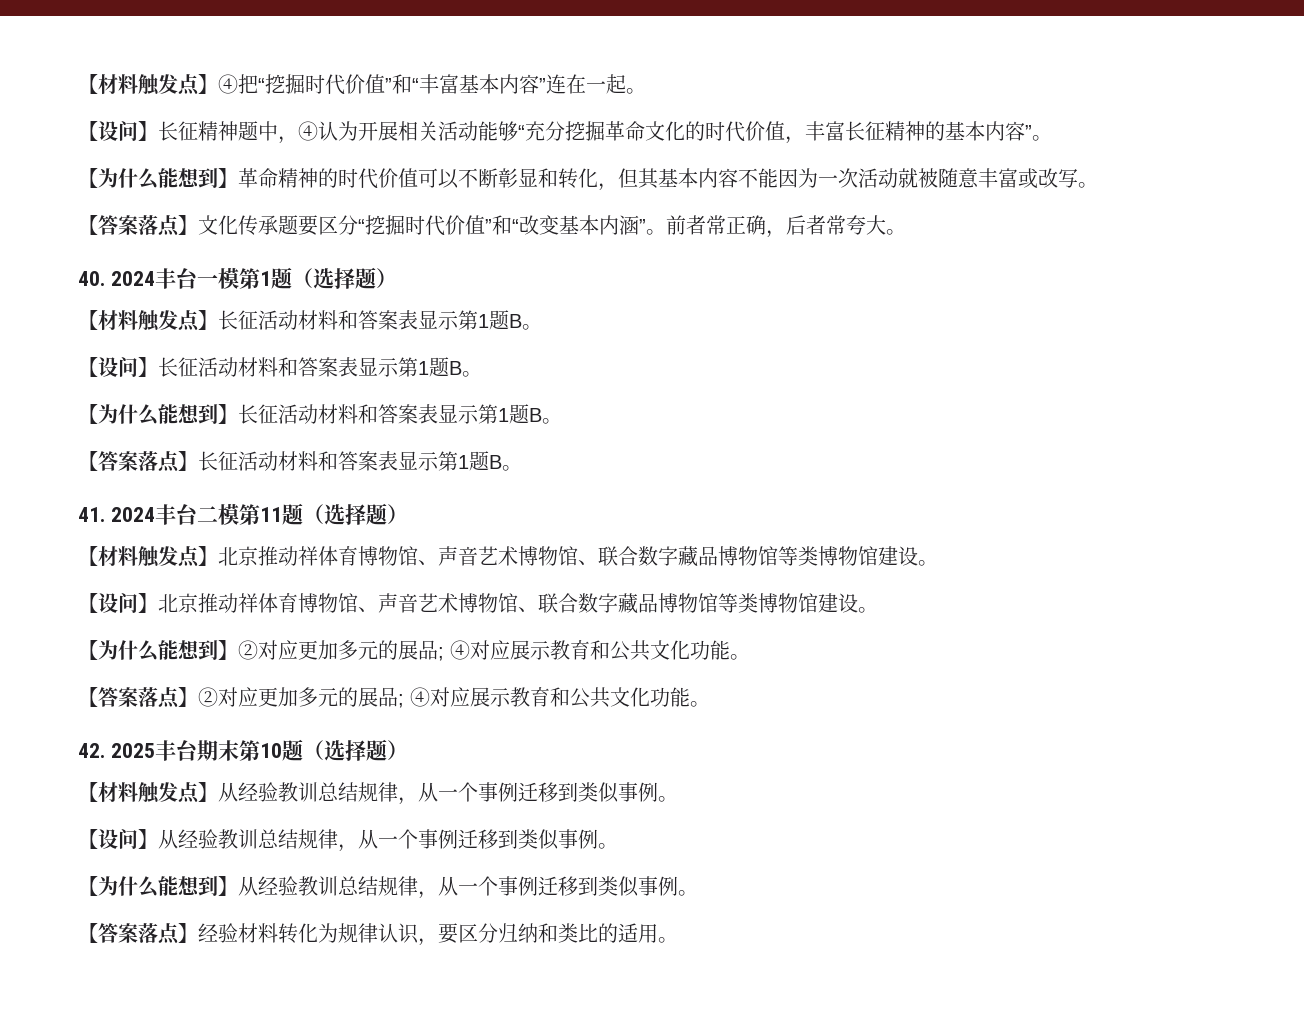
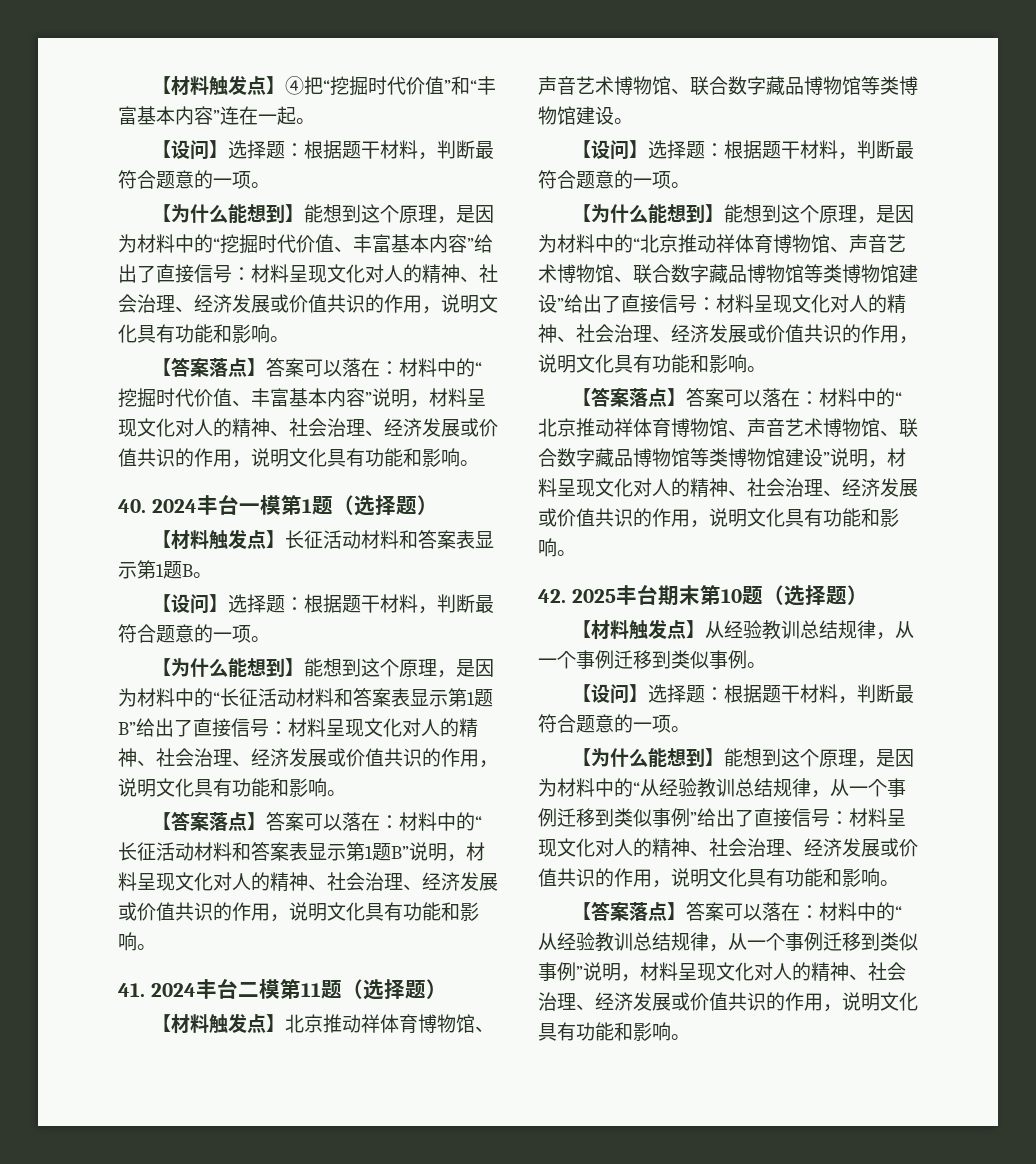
[158,121,1052,144] [78,168,1098,191] [78,215,886,238] 长征精神题中，④认为开展相关活动能够“充分挖掘革命文化的时代价值，丰富长征精神的基本内容”。 // 【为什么能想到】革命精神的时代价值可以不断彰显和转化，但其基本内容不能因为一次活动就被随意丰富或改写。 // 【答案落点】文化传承题要区分“挖掘时代价值”和“改变基本内涵”。前者常正确，后者常夸大 -> [227,140,494,160] [118,170,270,189] [151,204,494,224] [118,234,493,254] [118,264,498,283] [118,294,498,314] [118,324,289,343] [151,357,482,377] [118,388,486,408] [118,418,498,437] [118,448,460,468] 选择题：根据题干材料，判断最符合题意的一项。 // 【为什么能想到】能想到这个原理，是因为材料中的“挖掘时代价值、丰富基本内容”给出了直接信号：材料呈现文化对人的精神、社会治理、经济发展或价值共识的作用，说明文化具有功能和影响。 // 【答案落点】答案可以落在：材料中的“挖掘时代价值、丰富基本内容”说明，材料呈现文化对人的精神、社会治理、经济发展或价值共识的作用，说明文化具有功能和影响
[158,357,482,377] [78,404,562,426] [78,451,502,473] 长征活动材料和答案表显示第1题B。 // 【为什么能想到】长征活动材料和答案表显示第1题B。 // 【答案落点】长征活动材料和答案表显示第1题B -> [227,594,494,614] [118,624,270,643] [151,658,494,678] [118,688,493,707] [118,718,478,737] [118,748,498,768] [118,778,346,797] [151,811,482,831] [118,842,485,862] [118,872,498,891] [118,902,479,922] [118,932,137,951] 选择题：根据题干材料，判断最符合题意的一项。 // 【为什么能想到】能想到这个原理，是因为材料中的“长征活动材料和答案表显示第1题B”给出了直接信号：材料呈现文化对人的精神、社会治理、经济发展或价值共识的作用，说明文化具有功能和影响。 // 【答案落点】答案可以落在：材料中的“长征活动材料和答案表显示第1题B”说明，材料呈现文化对人的精神、社会治理、经济发展或价值共识的作用，说明文化具有功能和影响
(158, 603) none -> [647,140,914,160] [538,170,690,189] [571,204,914,224] [538,234,640,253] 选择题：根据题干材料，判断最符合题意的一项。 // 【为什么能想到】能想到这个原理，是因为材料中的“
[858,607,878,613] [78,640,750,662] [78,687,690,709] 。 // 【为什么能想到】②对应更加多元的展品; ④对应展示教育和公共文化功能。 // 【答案落点】②对应更加多元的展品; ④对应展示教育和公共文化功能 -> [557,294,906,313] [538,324,918,344] [538,354,766,373] [571,387,902,407] [538,418,918,437] [538,448,906,468] [538,478,918,497] [538,508,899,528] [538,538,557,557] ”给出了直接信号：材料呈现文化对人的精神、社会治理、经济发展或价值共识的作用，说明文化具有功能和影响。 // 【答案落点】答案可以落在：材料中的“北京推动祥体育博物馆、声音艺术博物馆、联合数字藏品博物馆等类博物馆建设”说明，材料呈现文化对人的精神、社会治理、经济发展或价值共识的作用，说明文化具有功能和影响
(158, 839) none -> [647,684,914,704] [538,714,690,733] [571,748,914,768] [538,778,640,797] 选择题：根据题干材料，判断最符合题意的一项。 // 【为什么能想到】能想到这个原理，是因为材料中的“
[598,843,618,849] [78,876,238,898] 。 // 【为什么能想到】 -> [690,808,906,827] [538,838,918,857] [538,868,899,888] [571,901,902,921] ”给出了直接信号：材料呈现文化对人的精神、社会治理、经济发展或价值共识的作用，说明文化具有功能和影响。 // 【答案落点】答案可以落在：材料中的“
[678,890,698,896] [78,923,658,946] 。 // 【答案落点】经验材料转化为规律认识，要区分归纳和类比的适用 -> [576,962,906,982] [538,992,918,1012] [538,1022,671,1041] ”说明，材料呈现文化对人的精神、社会治理、经济发展或价值共识的作用，说明文化具有功能和影响

